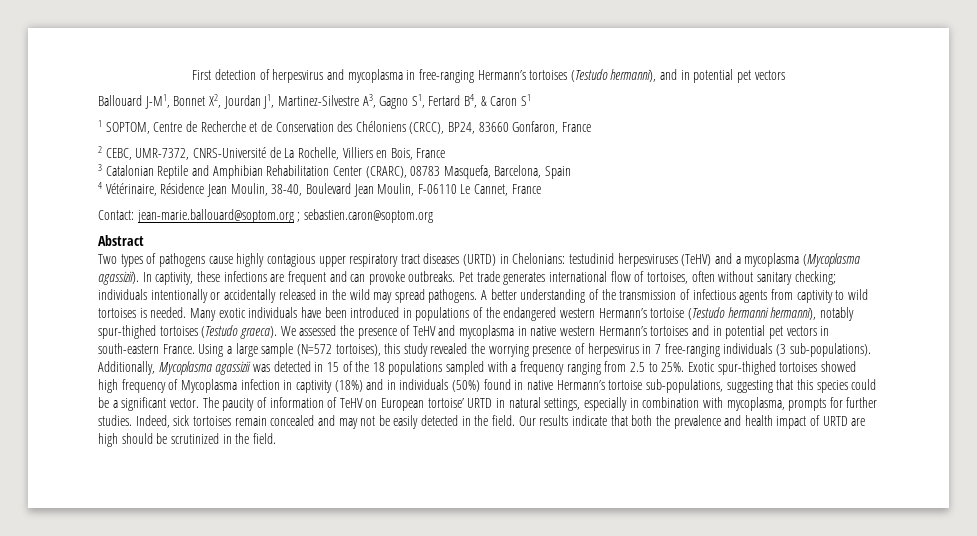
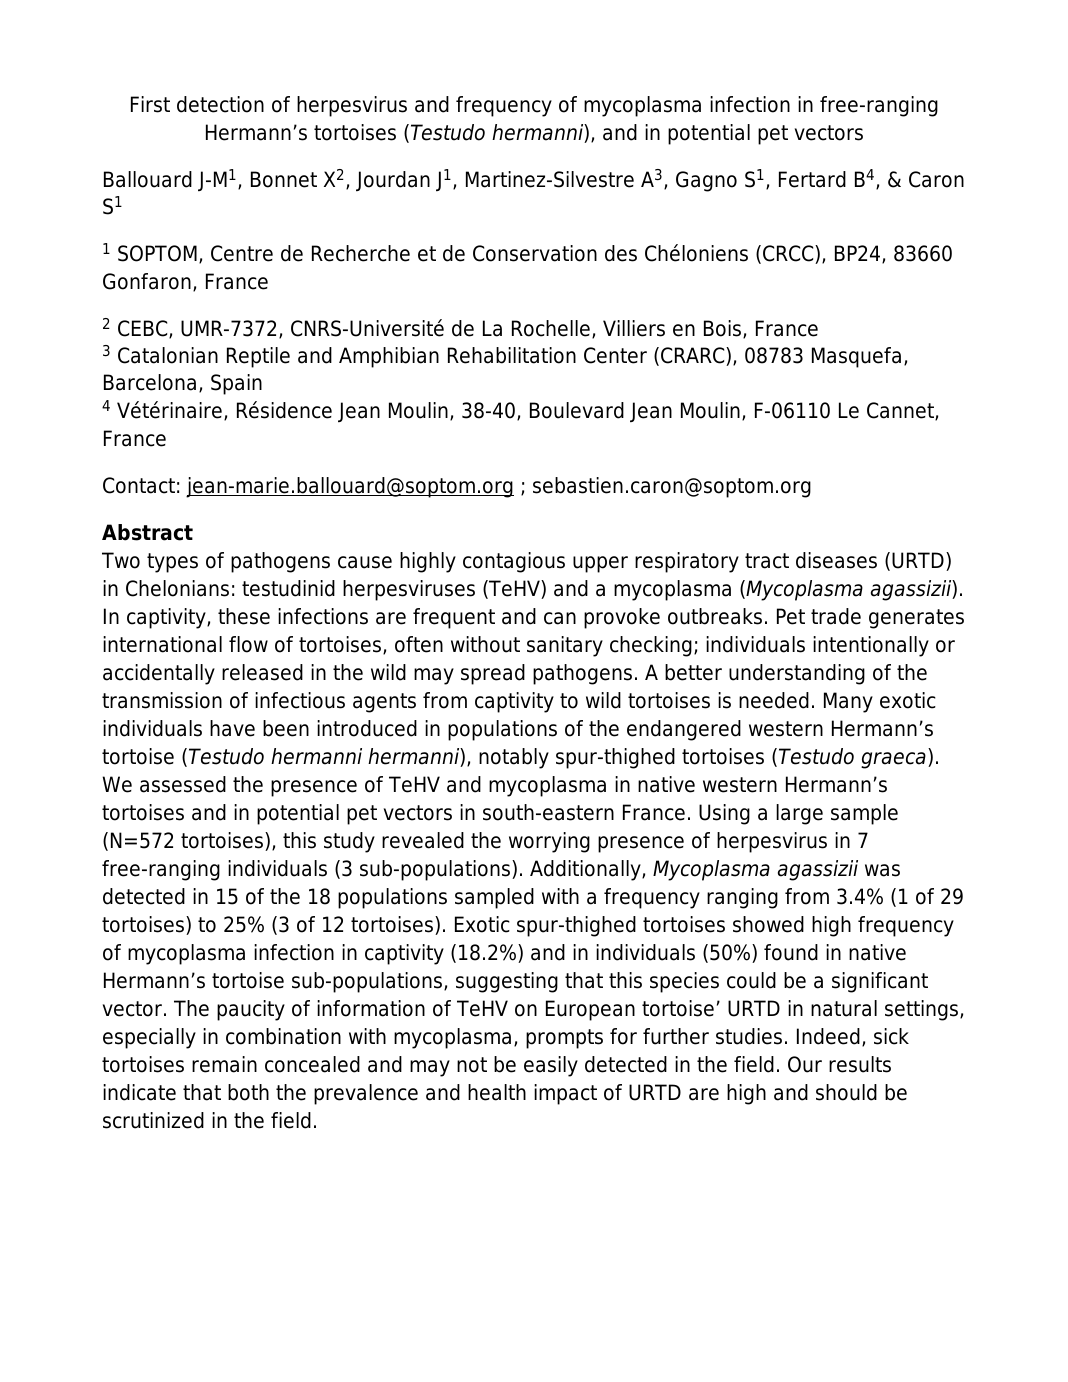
[347,69,403,83] mycoplasma -> [455,96,791,117] frequency of mycoplasma infection
[629,362,685,372] 2.5 to 25%. -> [836,888,964,907] [102,916,447,935] 3.4% (1 of 29 tortoises) to 25% (3 of 12 tortoises).
[180,379,237,393] Mycoplasma -> [127,944,247,965] mycoplasma
[334,380,363,392] (18%) -> [450,944,524,963] (18.2%)
(118, 440) none -> [772,1084,809,1101] and

